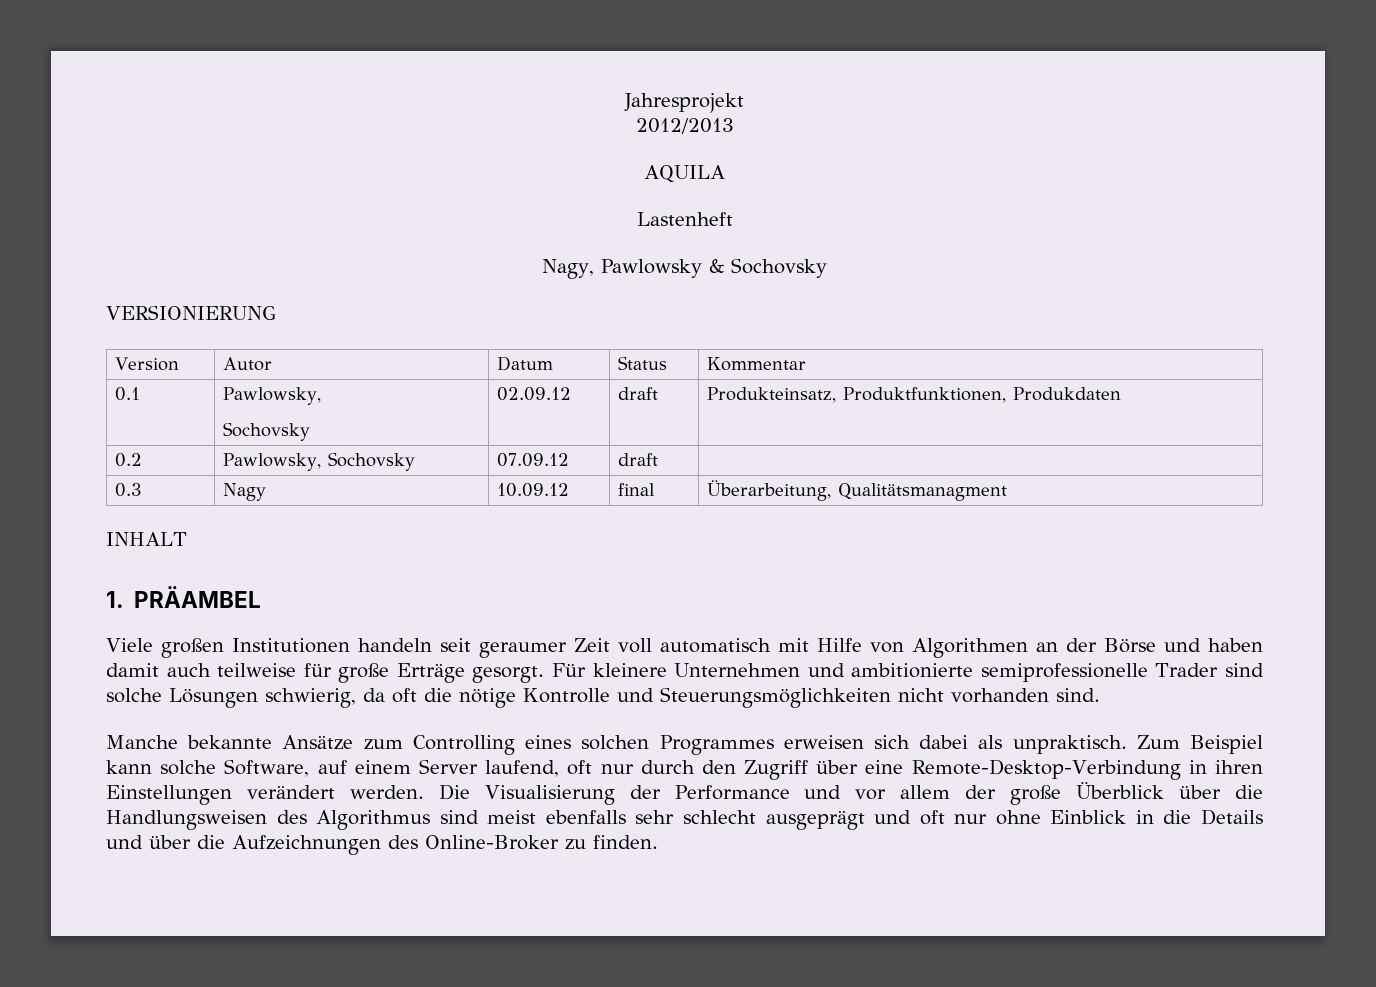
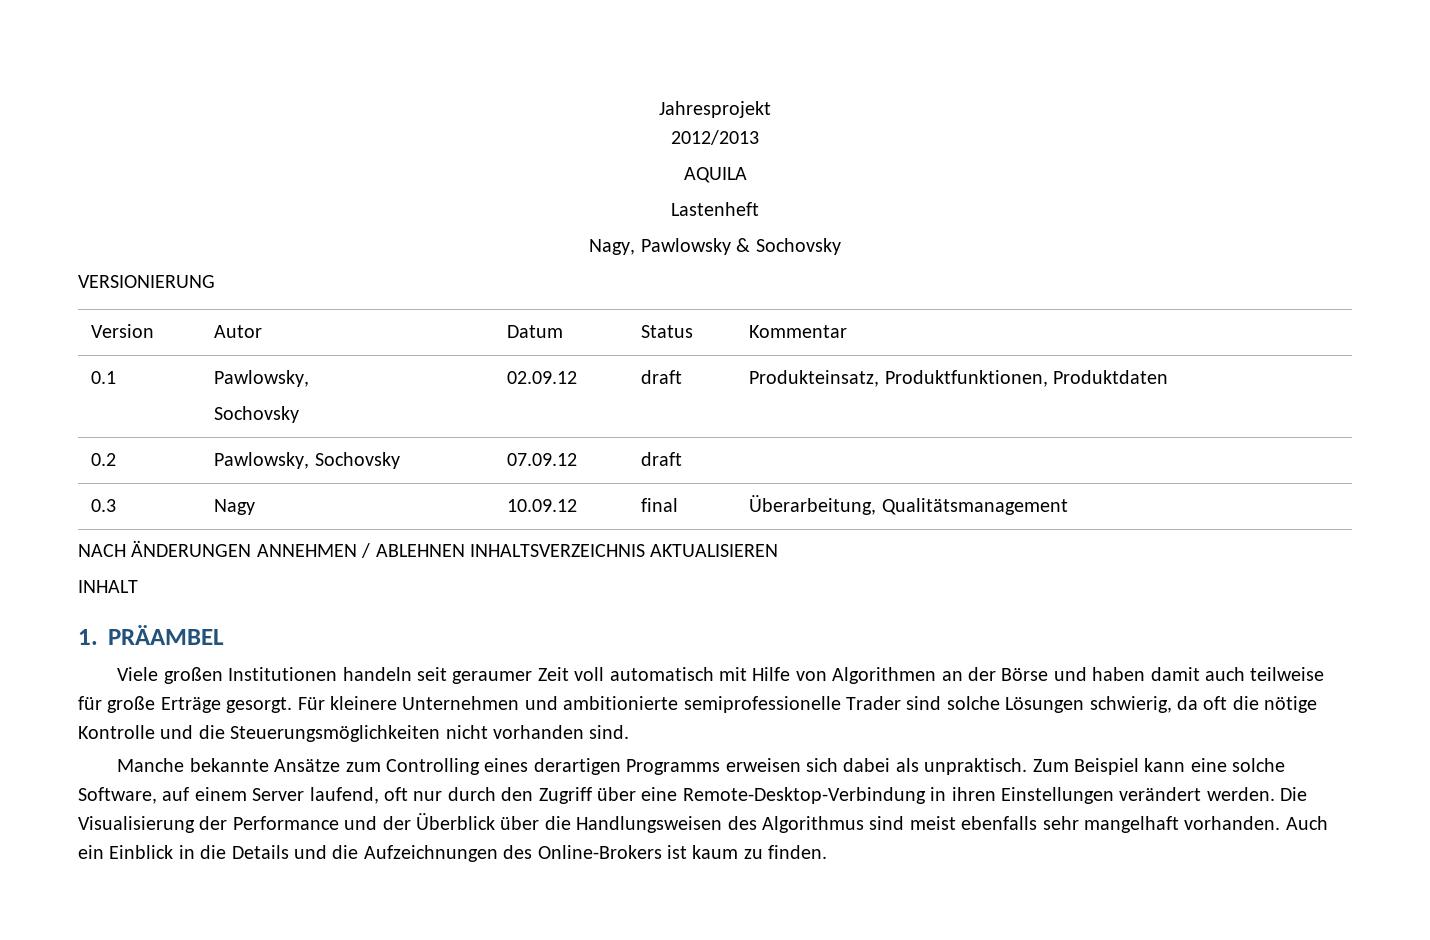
[1012,387,1121,401] Produkdaten -> [1053,370,1169,384] Produktdaten
[837,483,1007,501] Qualitätsmanagment -> [881,498,1068,515] [78,540,779,558] Qualitätsmanagement // NACH ÄNDERUNGEN ANNEHMEN / ABLEHNEN INHALTSVERZEICHNIS AKTUALISIEREN
(654, 695) none -> [198,725,225,739] die
[581,735,774,755] solchen Programmes -> [533,758,721,775] derartigen Programms
(152, 767) none -> [1190,758,1227,772] eine
[855,785,1062,805] vor allem der große -> [382,816,411,830] der
[682,810,1041,830] schlecht ausgeprägt und oft nur ohne -> [1083,816,1328,833] [78,845,104,859] mangelhaft vorhanden. Auch ein
[149,835,191,849] über -> (327, 852) none
[425,835,559,850] Online-Broker -> [537,845,739,859] Online-Brokers ist kaum

